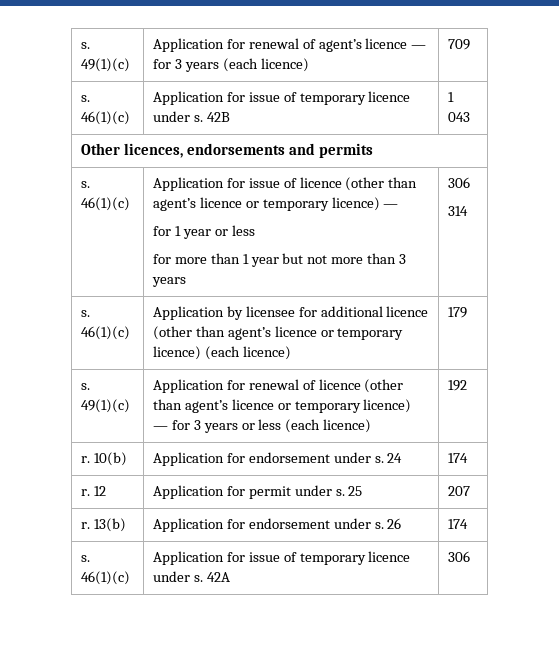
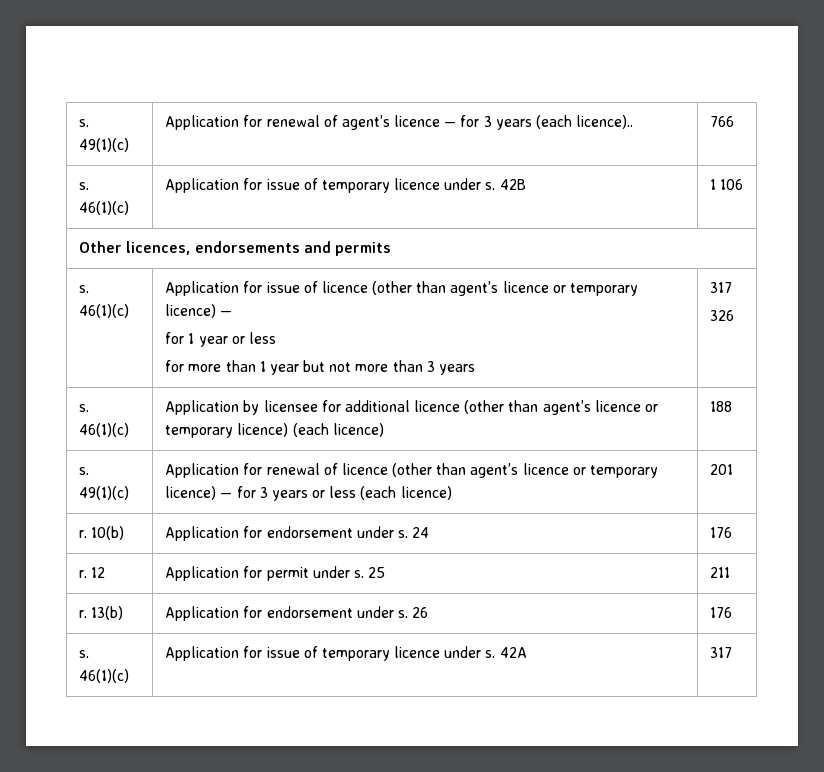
[260,58,309,72] [447,39,470,50] licence) | 709 -> [576,115,634,129] [710,116,735,127] licence).. | 766
[447,112,470,122] 043 -> [720,179,744,190] 106
[447,177,470,188] [447,206,468,216] 306 // 314 -> [710,282,733,293] [710,310,735,321] 317 // 326
[447,307,467,318] 179 -> [710,401,733,412] 188
[447,380,467,391] 192 -> [710,464,734,475] 201
[447,453,468,463] 174 -> [710,527,733,538] 176
[447,486,470,496] 207 -> [710,567,731,578] 211
[447,519,468,529] 174 -> [710,607,733,618] 176
[447,551,470,562] 306 -> [710,647,733,658] 317

